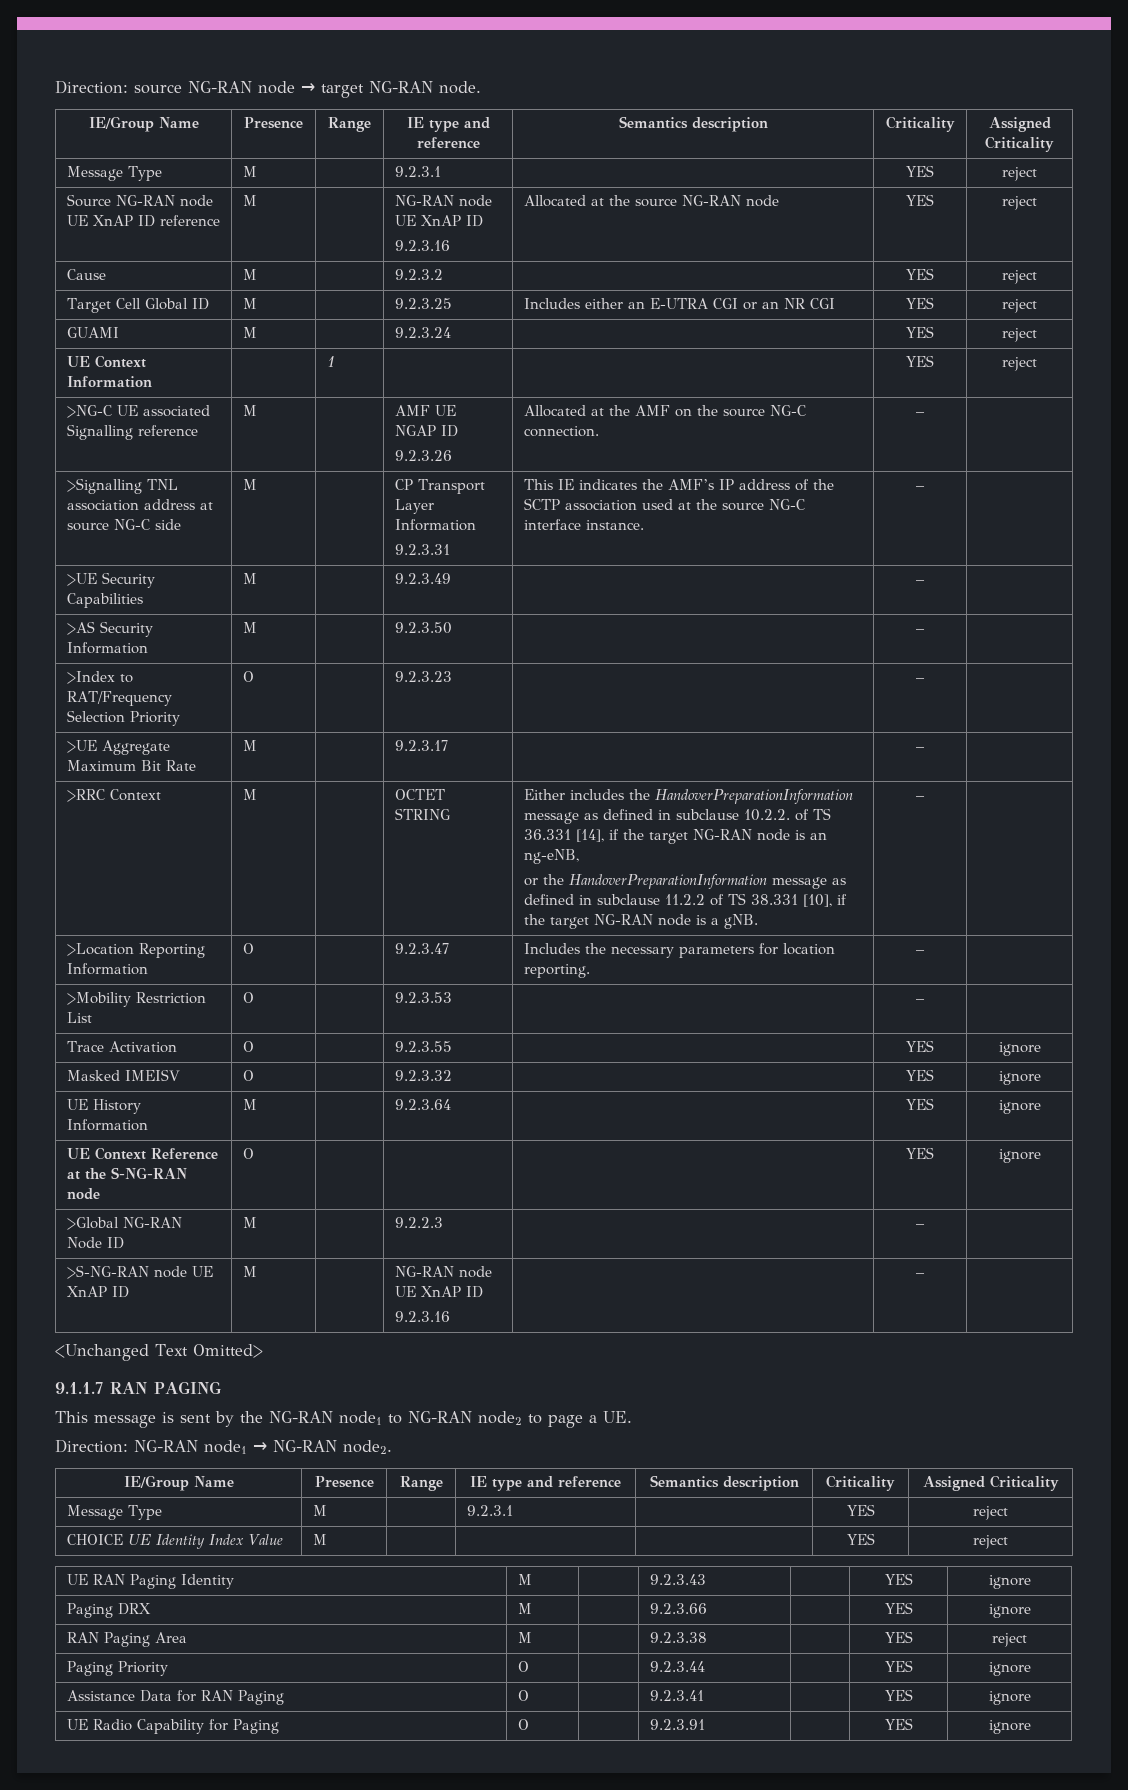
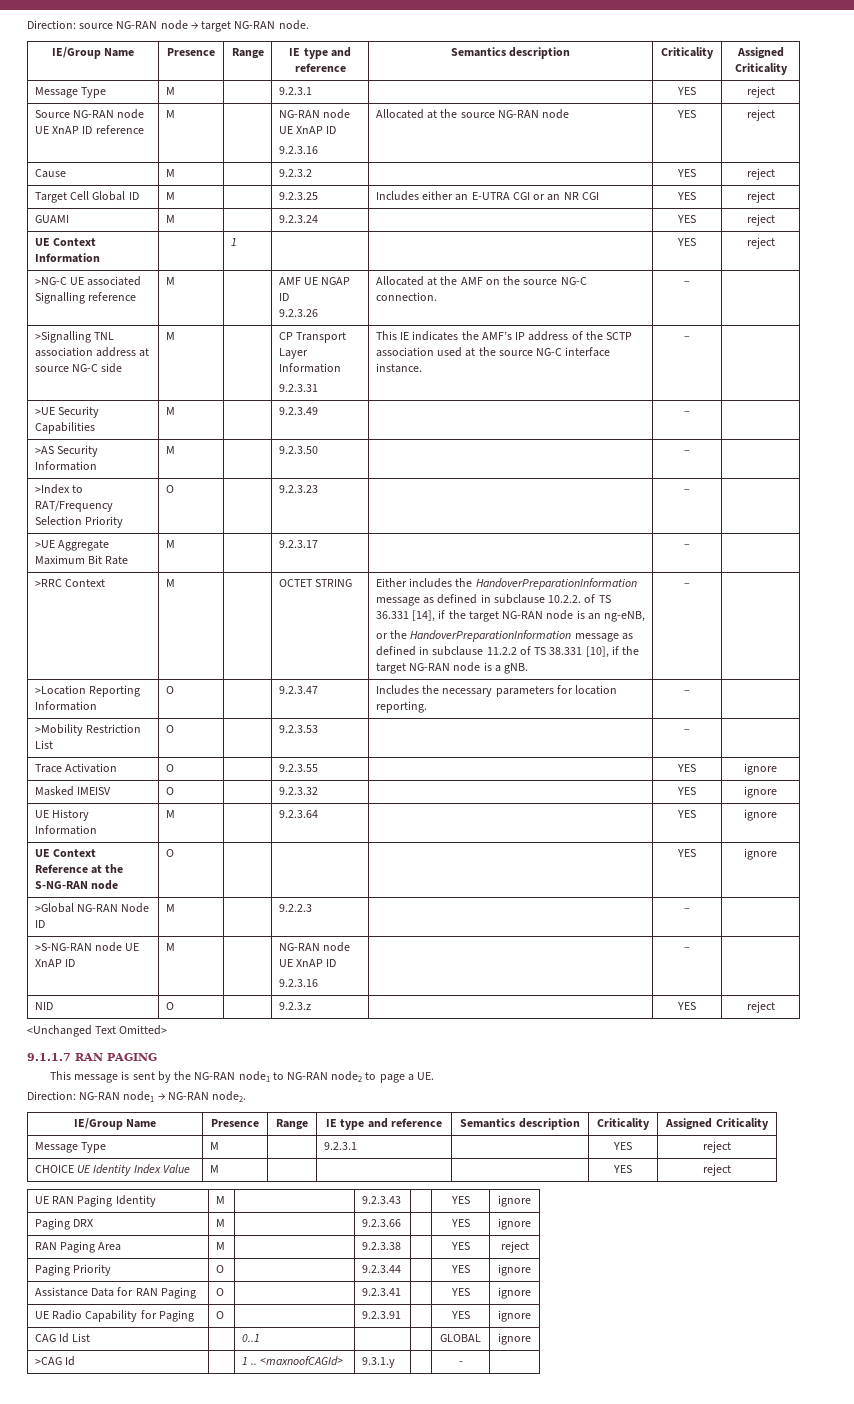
(925, 1275) none -> [34,1002,53,1010] [165,1002,174,1010] [278,1002,311,1010] [677,1002,696,1010] [746,1001,775,1013] // NID | O | | 9.2.3.z | | YES | reject
(1031, 1727) none -> [34,1333,91,1343] [241,1334,260,1342] [440,1334,481,1342] [498,1333,531,1345] [34,1356,76,1366] [241,1356,344,1366] [361,1357,395,1368] [458,1361,463,1365] // CAG Id List | | 0..1 | | | GLOBAL | ignore // >CAG Id | | 1 .. <maxnoofCAGId> | 9.3.1.y | | - |

